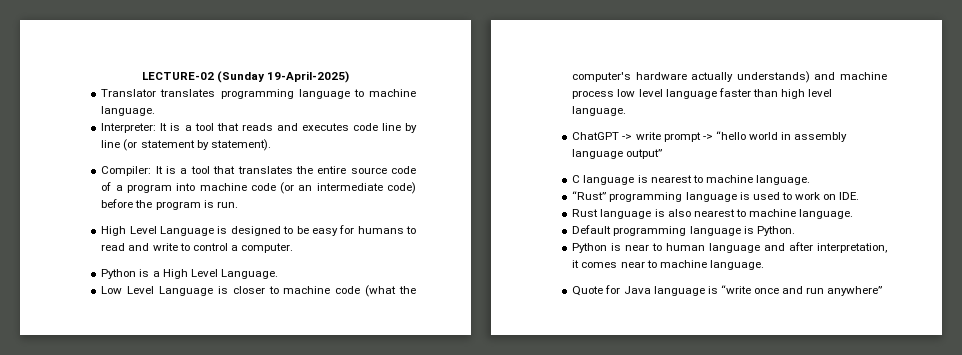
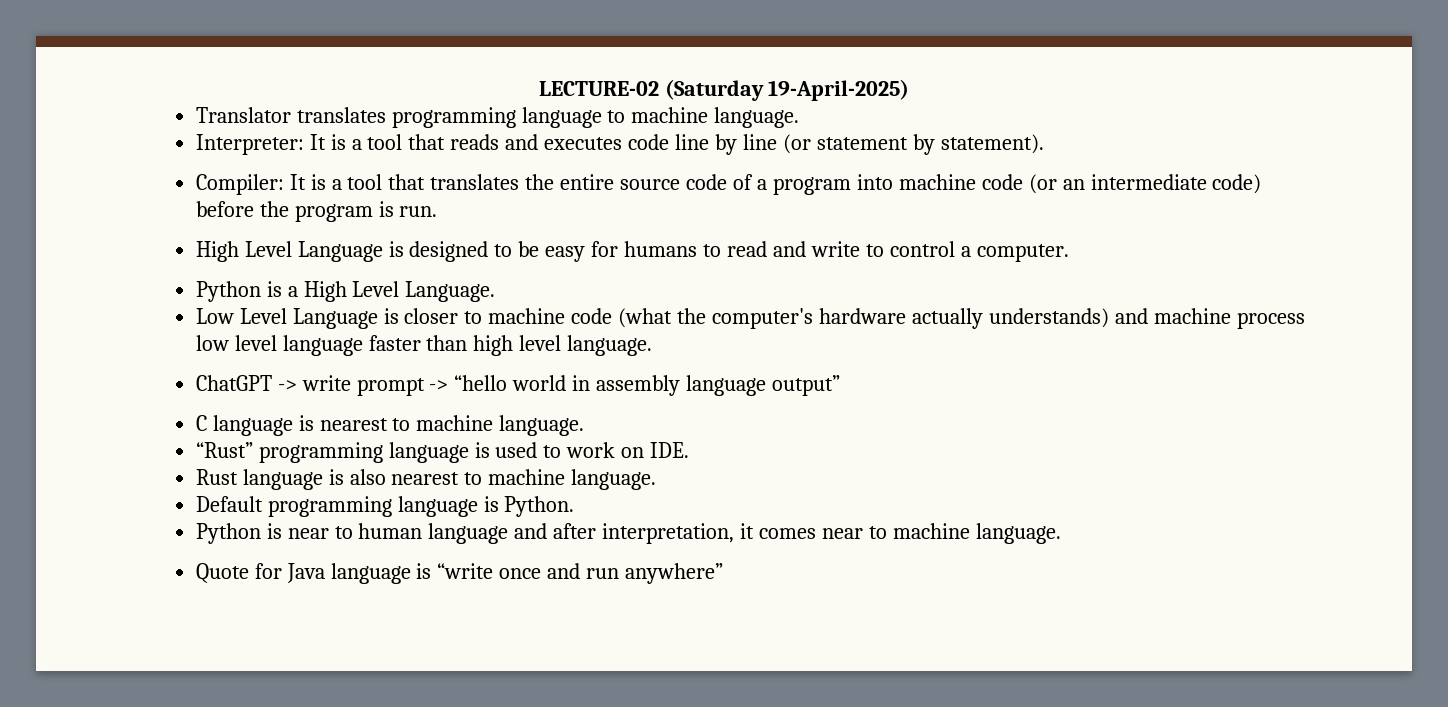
[216,71,265,83] (Sunday -> [664,79,764,101] (Saturday

